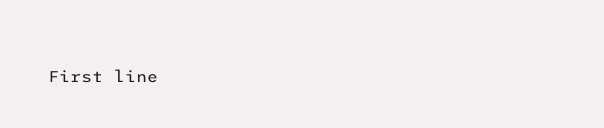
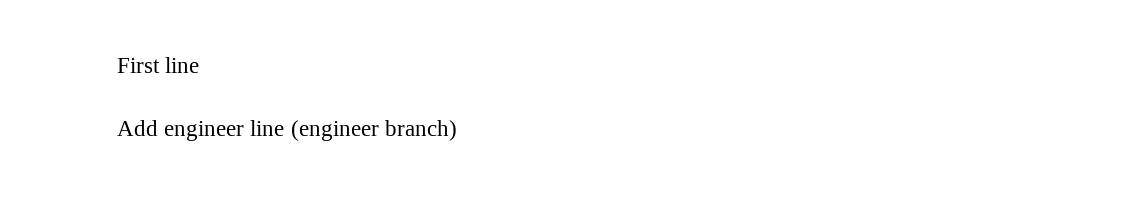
(158, 76) none -> [117,120,457,141] // Add engineer line (engineer branch)

